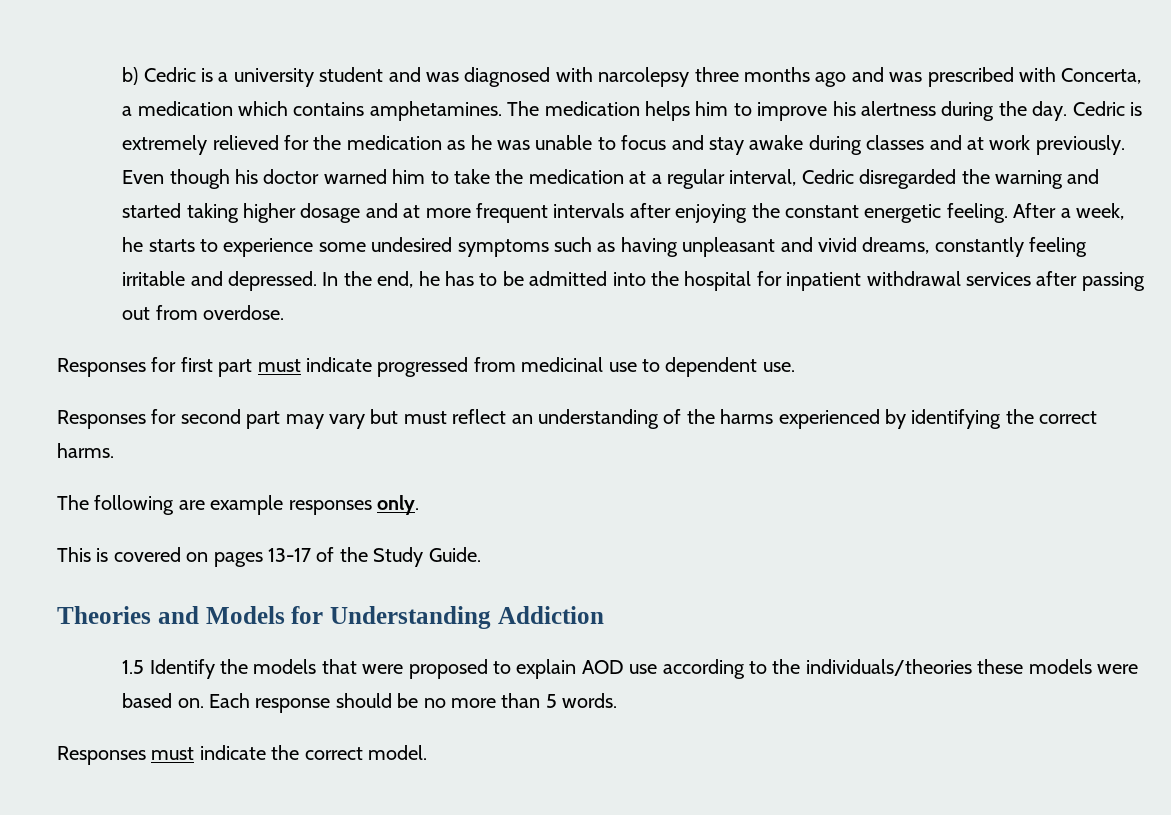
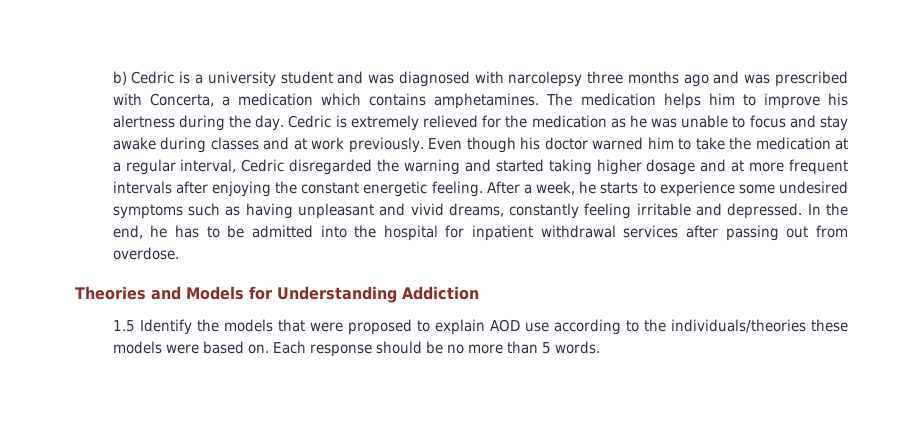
[57,357,795,377] [57,409,1098,429] [57,443,114,458] [57,495,419,515] [57,547,481,567] // Responses for first part must indicate progressed from medicinal use to dependent use. // Responses for second part may vary but must reflect an understanding of the harms experienced by identifying the correct harms. // The following are example responses only. // This is covered on pages 13-17 of the Study Guide. -> (179, 253) none
[57,745,427,765] // Responses must indicate the correct model. -> (600, 347) none

